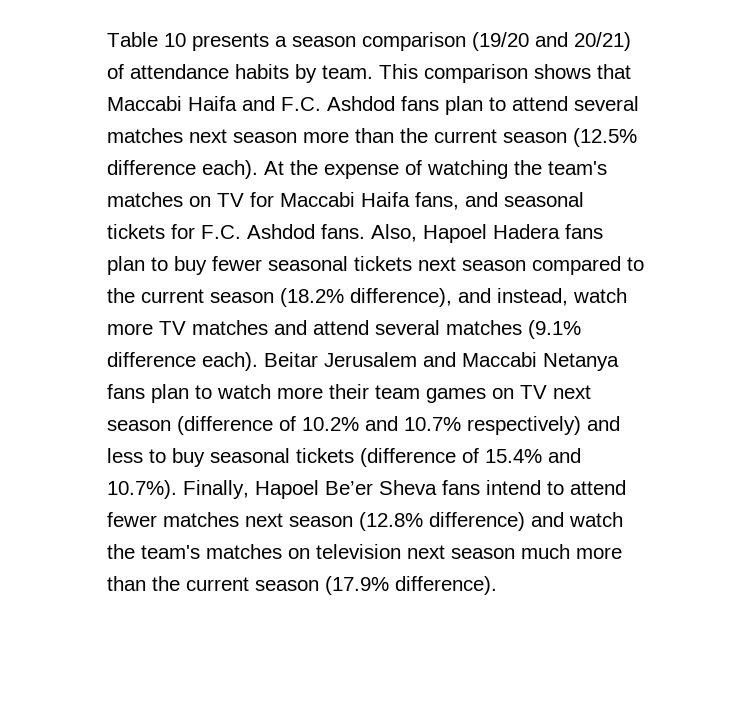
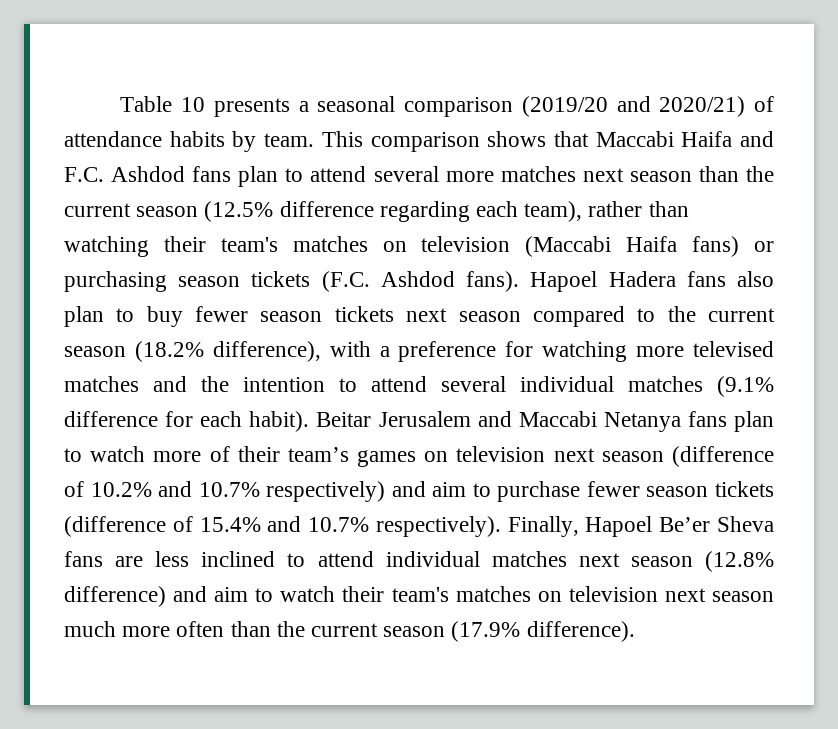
[292,32,631,51] season comparison (19/20 and 20/21) -> [317,96,746,117] seasonal comparison (2019/20 and 2020/21)
[107,128,349,143] matches next season more -> [445,166,692,182] more matches next season
[202,160,607,179] [107,192,584,210] [107,224,417,242] each). At the expense of watching the team's matches on TV for Maccabi Haifa fans, and seasonal tickets for F.C. Ashdod fans. Also, -> [379,201,689,222] [64,236,775,257] [64,271,520,292] regarding each team), rather than watching their team's matches on television (Maccabi Haifa fans) or purchasing season tickets (F.C. Ashdod fans).
(603, 231) none -> [736,271,774,287] also
[268,256,348,271] seasonal -> [260,311,323,322] season
[458,288,627,306] [107,320,440,335] and instead, watch more TV matches and attend several -> [329,341,774,362] [64,376,614,392] with a preference for watching more televised matches and the intention to attend several individual
[202,352,258,371] each). -> [165,411,310,432] for each habit).
[329,384,420,399] their team -> [209,446,349,462] of their team’s
[520,385,547,399] TV -> [456,446,546,462] television
[107,448,290,467] less to buy seasonal -> [432,481,709,502] aim to purchase fewer season
[107,480,177,499] 10.7%). -> [308,516,501,537] 10.7% respectively).
[486,480,626,495] [107,512,157,527] intend to attend fewer -> [115,551,480,567] are less inclined to attend individual
[569,512,623,527] [107,544,135,559] watch the -> [214,586,385,602] aim to watch their
(622, 553) none -> [176,621,225,637] often

